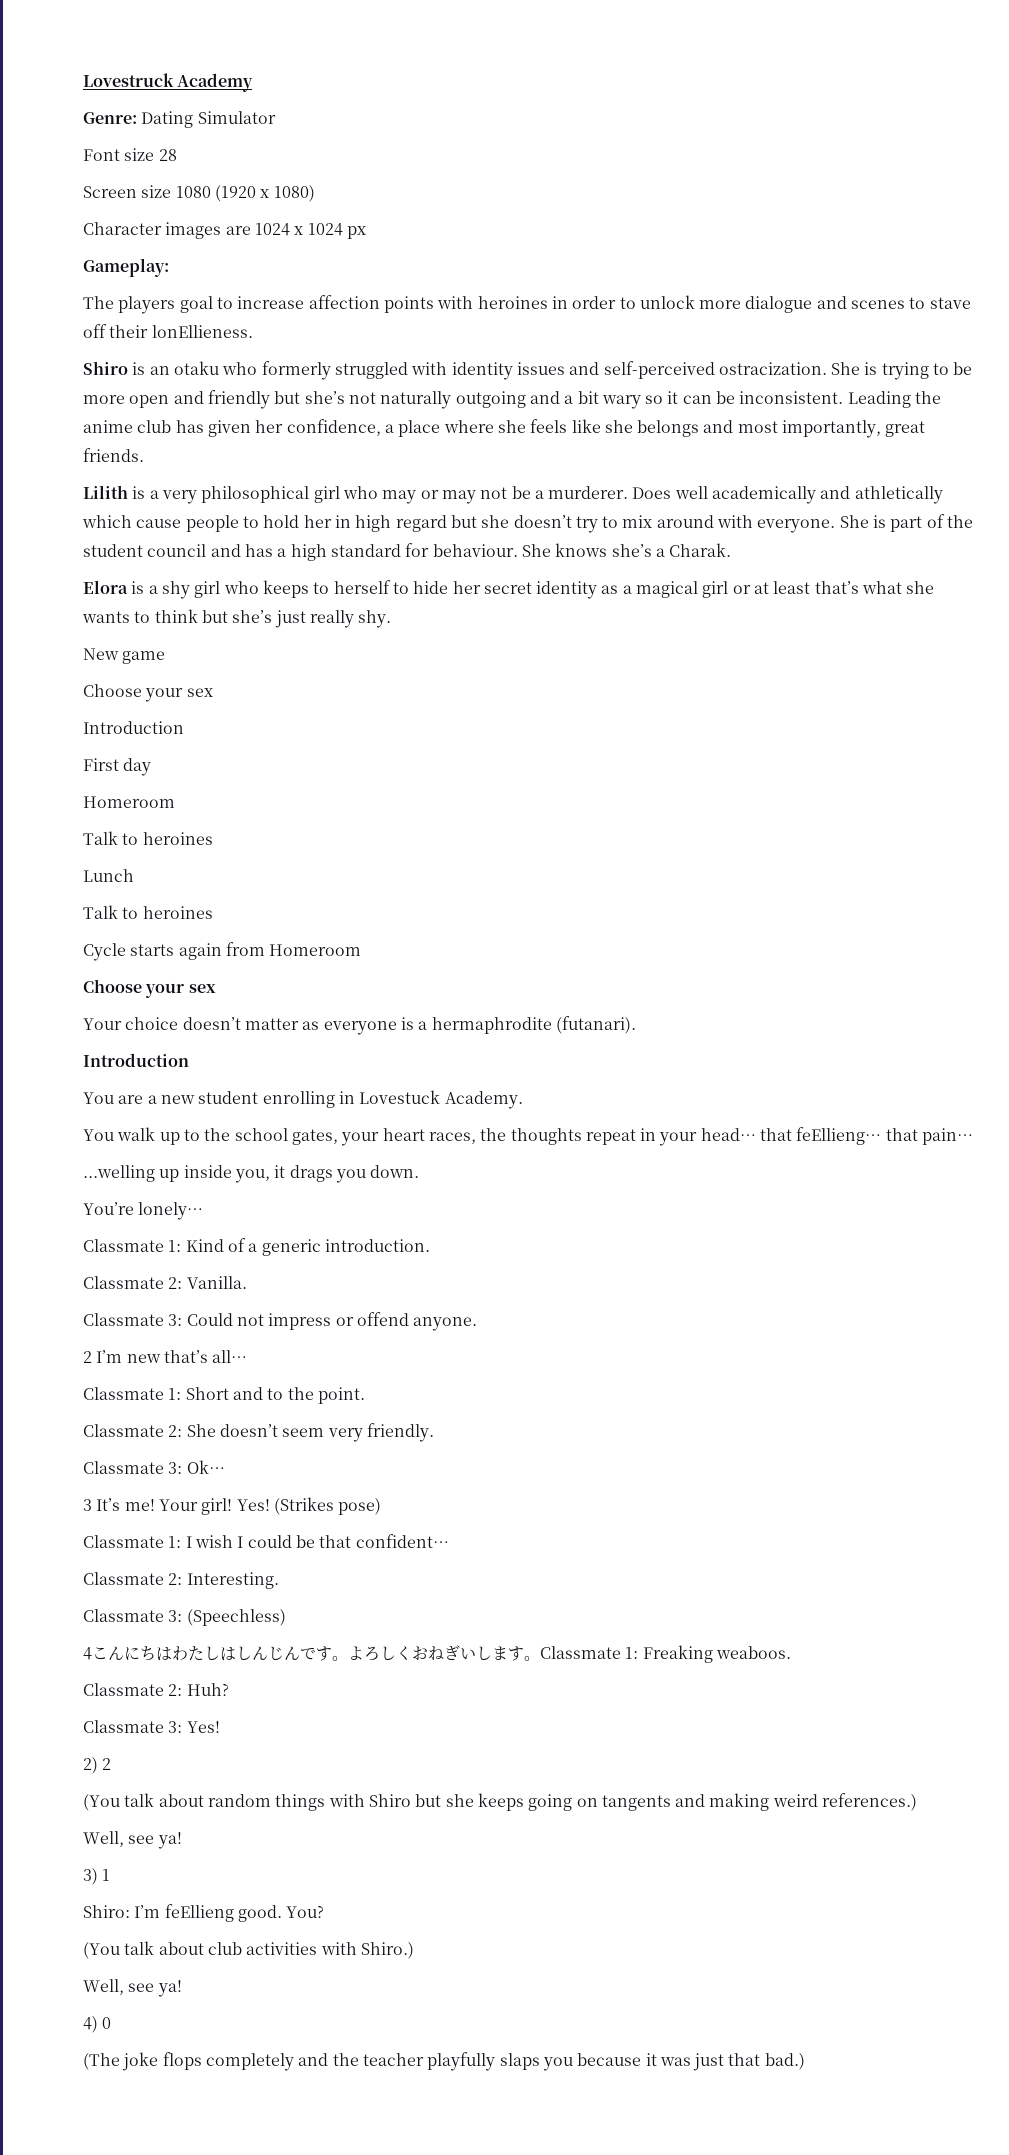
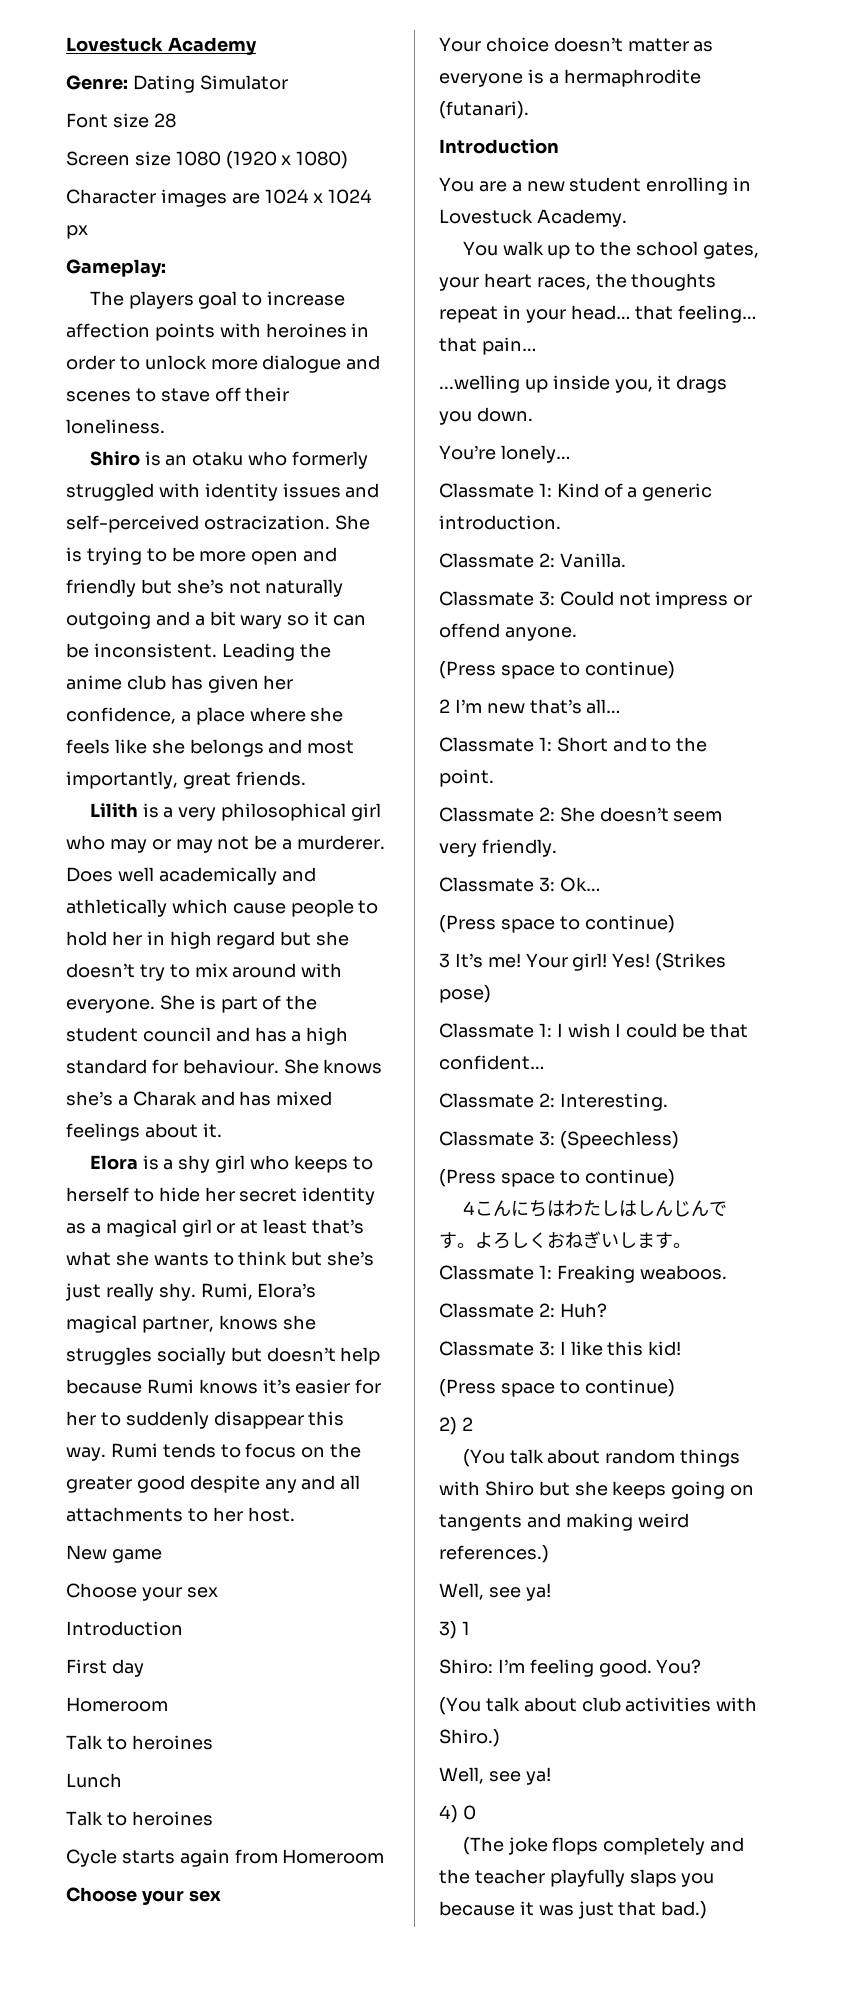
[83,73,174,87] Lovestruck -> [66,37,163,52] Lovestuck
[151,325,253,338] lonEllieness. -> [66,419,165,434] loneliness.
[669,543,732,557] Charak. -> [132,1091,333,1106] [66,1123,222,1141] Charak and has mixed feelings about it.
(392, 619) none -> [200,1283,317,1300] [66,1315,316,1333] [66,1347,381,1365] [66,1379,382,1394] [66,1411,345,1429] [66,1443,362,1461] [66,1475,361,1493] [66,1507,295,1522] Rumi, Elora’s magical partner, knows she struggles socially but doesn’t help because Rumi knows it’s easier for her to suddenly disappear this way. Rumi tends to focus on the greater good despite any and all attachments to her host.
[796,1127,882,1145] feEllieng… -> [678,305,758,323] feeling…
(478, 1324) none -> [439,661,675,679] // (Press space to continue)
(225, 1467) none -> [439,915,675,933] // (Press space to continue)
(286, 1617) none -> [439,1169,675,1187] // (Press space to continue)
[186,1721,220,1733] Yes! -> [559,1341,682,1356] [439,1379,675,1397] I like this kid! // (Press space to continue)
[164,1904,234,1922] feEllieng -> [529,1659,594,1677] feeling

